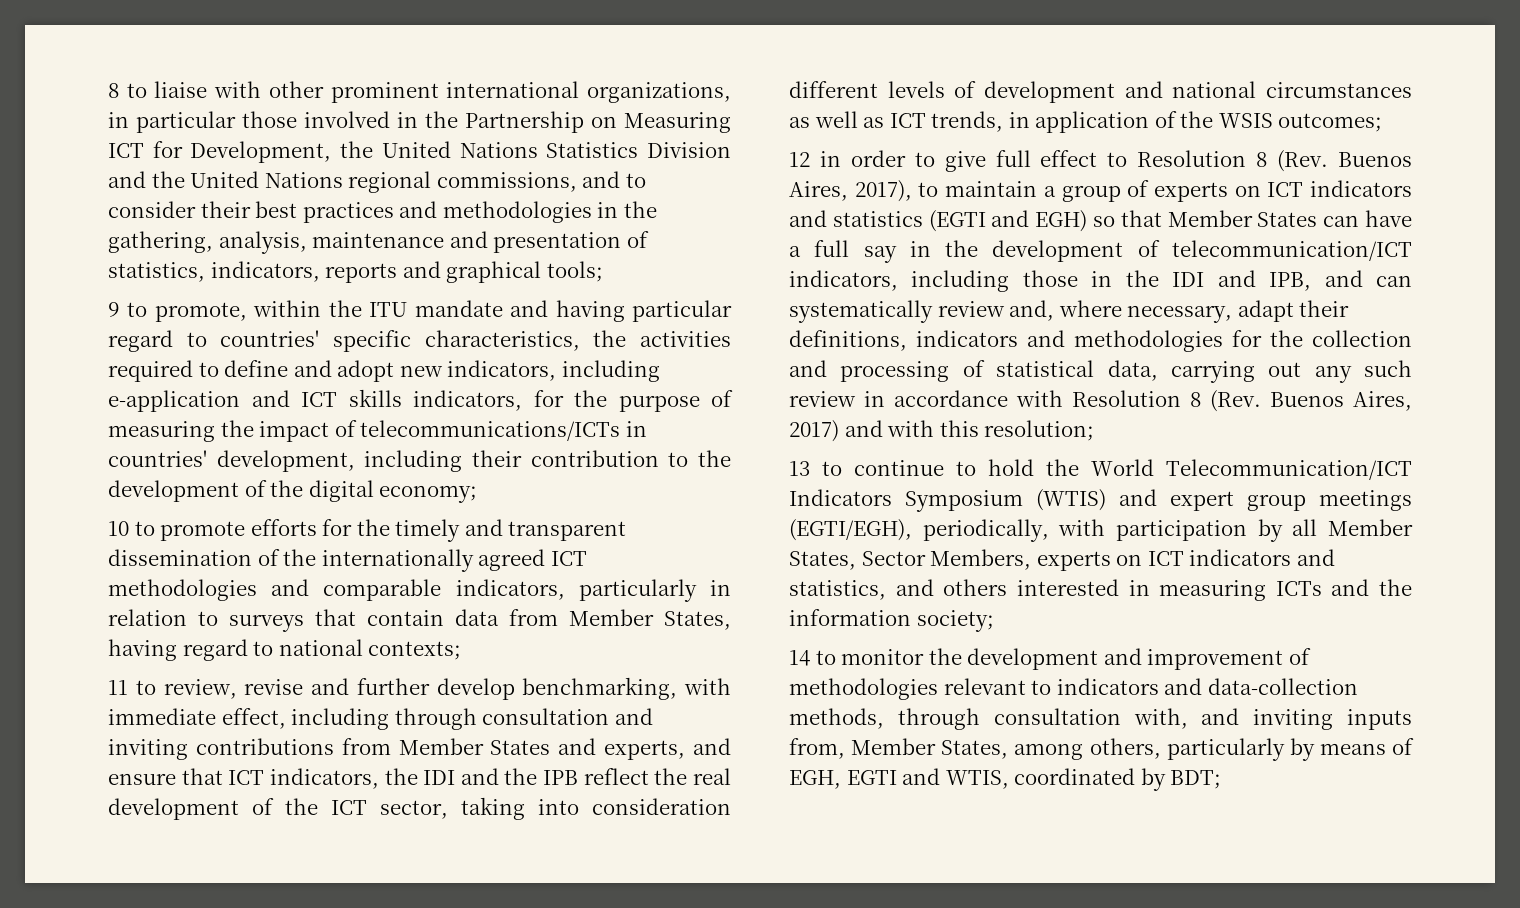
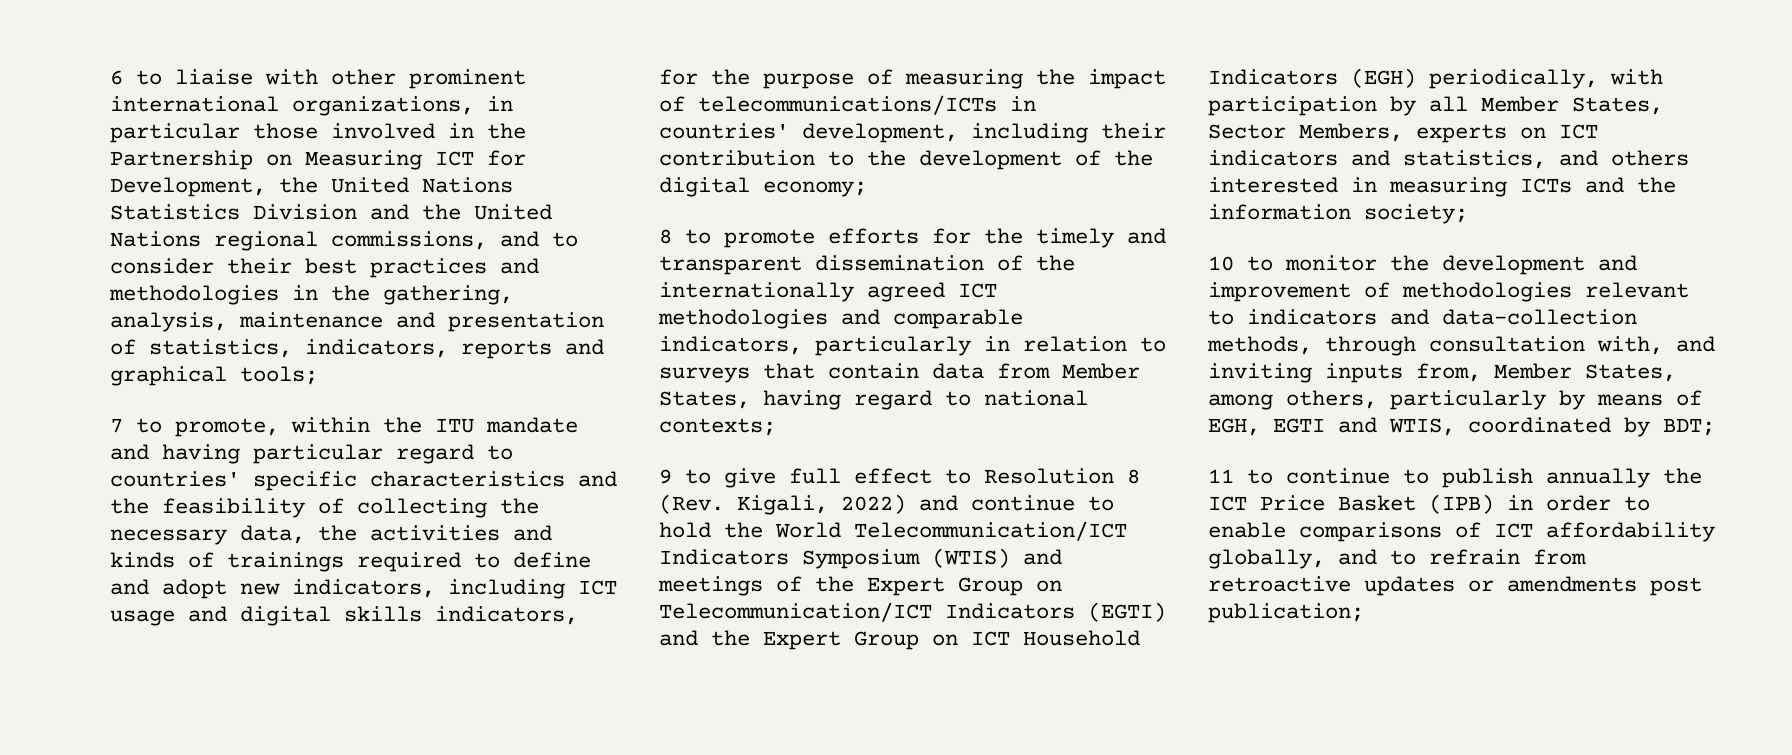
[108,83,119,98] 8 -> [110,70,123,85] 6
[108,302,120,317] 9 -> [110,418,123,433] 7
[424,330,731,351] characteristics, the activities -> [370,471,617,487] [110,498,539,518] [110,525,552,545] [110,552,344,572] characteristics and the feasibility of collecting the necessary data, the activities and kinds of trainings
[108,390,337,412] e-application and ICT -> [578,580,617,595] [110,606,331,626] ICT usage and digital
[108,521,129,536] 10 -> [659,229,672,244] 8
[108,677,731,700] [108,708,653,730] [108,738,731,760] [108,768,731,789] [108,797,731,820] [789,81,1412,103] [789,111,1383,133] [789,150,906,167] 11 to review, revise and further develop benchmarking, with immediate effect, including through consultation and inviting contributions from Member States and experts, and ensure that ICT indicators, the IDI and the IPB reflect the real development of the ICT sector, taking into consideration different levels of development and national circumstances as well as ICT trends, in application of the WSIS outcomes; // 12 in order -> [659,469,672,484] 9
[1338,152,1412,167] [789,180,1412,202] [789,210,1412,232] [789,240,1412,263] [789,270,1412,292] [789,300,1350,323] [789,330,1412,352] [789,360,1412,383] [789,390,1412,412] [789,420,1095,442] [789,461,842,476] Buenos Aires, 2017), to maintain a group of experts on ICT indicators and statistics (EGTI and EGH) so that Member States can have a full say in the development of telecommunication/ICT indicators, including those in the IDI and IPB, and can systematically review and, where necessary, adapt their definitions, indicators and methodologies for the collection and processing of statistical data, carrying out any such review in accordance with Resolution 8 (Rev. Buenos Aires, 2017) and with this resolution; // 13 to -> [737,494,958,515] Kigali, 2022) and
[1170,490,1412,511] [789,519,912,541] expert group meetings (EGTI/EGH), -> [658,576,1062,596] [659,602,1166,622] [659,630,1140,650] [1208,68,1416,88] meetings of the Expert Group on Telecommunication/ICT Indicators (EGTI) and the Expert Group on ICT Household Indicators (EGH)
[789,650,810,666] 14 -> [1208,256,1234,271] 10
(1222, 779) none -> [1208,468,1702,488] [1208,494,1650,514] [1208,522,1715,542] [1208,549,1586,569] [1208,576,1702,596] [1208,603,1364,623] // 11 to continue to publish annually the ICT Price Basket (IPB) in order to enable comparisons of ICT affordability globally, and to refrain from retroactive updates or amendments post publication;

